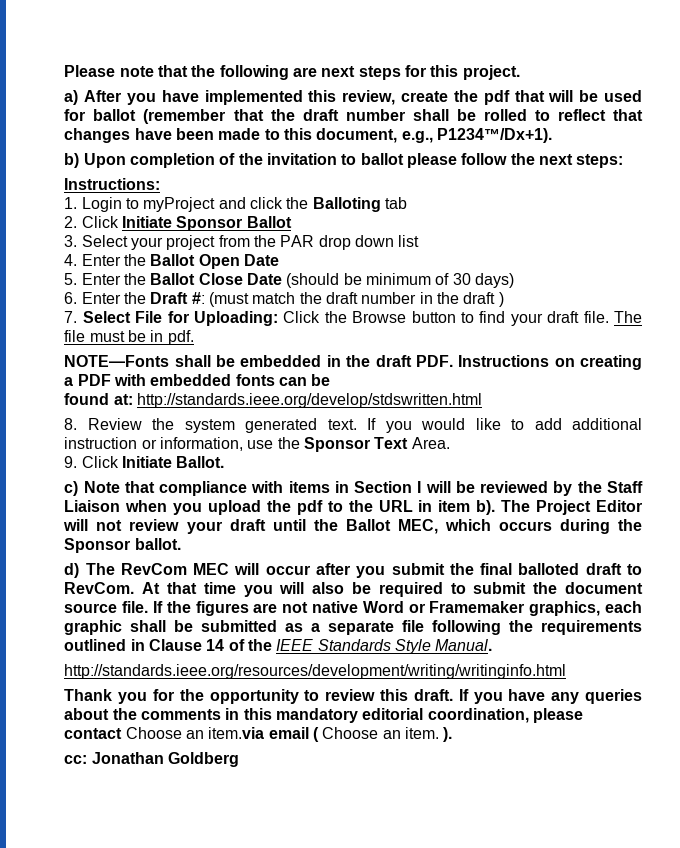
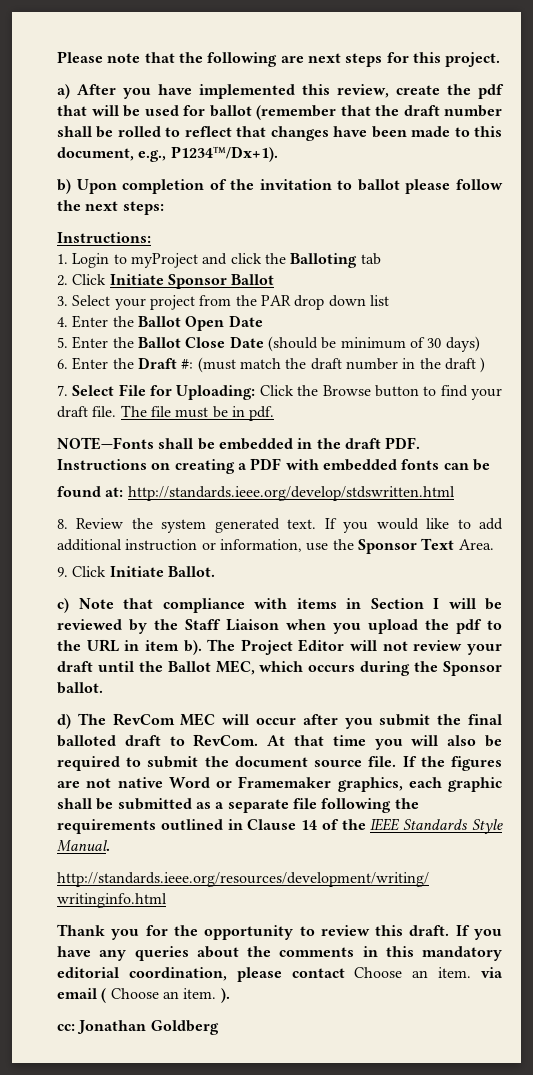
[208,727,265,739] item.via -> [438,967,503,978] item. via

